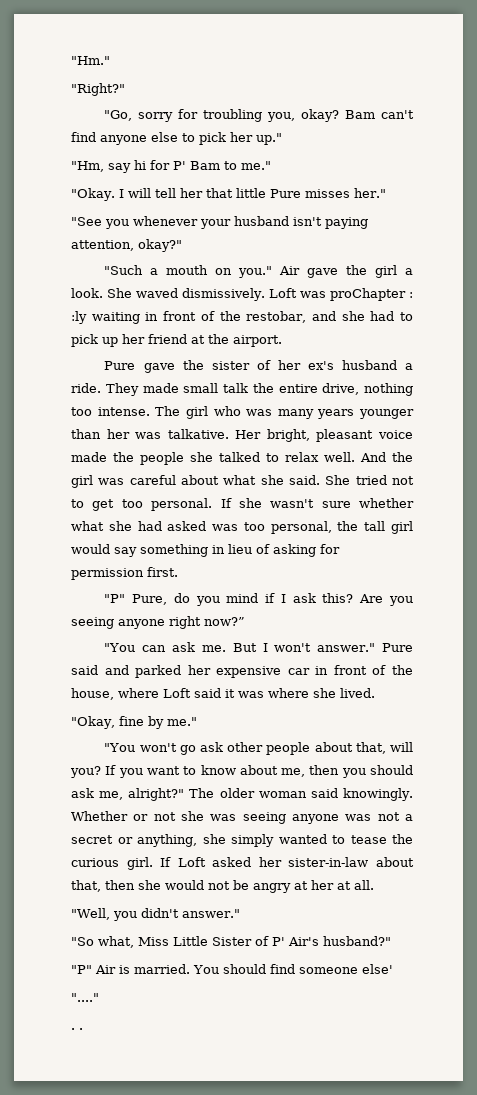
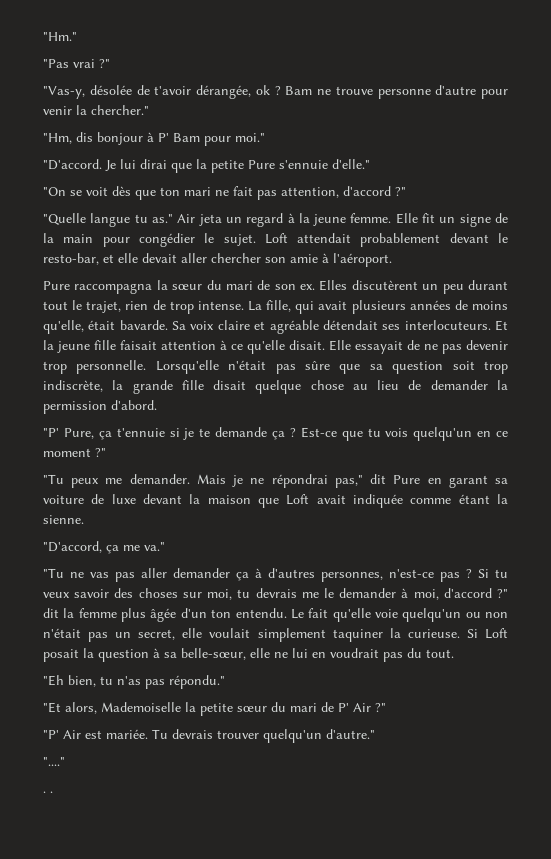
[71,83,125,96] [104,109,414,122] [71,132,282,145] [71,160,271,173] [71,188,386,201] [71,216,368,229] [71,239,182,252] [104,265,413,278] [71,288,414,301] [71,311,413,324] [71,334,282,347] [104,360,413,373] [71,383,413,396] [71,406,414,419] [71,429,413,442] [71,452,413,465] [71,475,414,488] [71,498,414,511] [71,521,413,534] [71,544,340,557] [71,567,178,580] [104,593,413,606] [71,616,245,629] [104,642,413,652] [71,665,413,678] [71,688,375,700] [71,716,197,729] [104,742,413,755] [70,765,414,778] [71,788,414,801] [71,811,413,824] [71,834,413,847] [71,857,414,870] [71,880,374,893] [71,908,240,921] [71,936,391,948] [71,964,393,974] "Right?" // "Go, sorry for troubling you, okay? Bam can't find anyone else to pick her up." // "Hm, say hi for P' Bam to me." // "Okay. I will tell her that little Pure misses her." // "See you whenever your husband isn't paying attention, okay?" // "Such a mouth on you." Air gave the girl a look. She waved dismissively. Loft was proChapter : :ly waiting in front of the restobar, and she had to pick up her friend at the airport. // Pure gave the sister of her ex's husband a ride. They made small talk the entire drive, nothing too intense. The girl who was many years younger than her was talkative. Her bright, pleasant voice made the people she talked to relax well. And the girl was careful about what she said. She tried not to get too personal. If she wasn't sure whether what she had asked was too personal, the tall girl would say something in lieu of asking for permission first. // "P" Pure, do you mind if I ask this? Are you seeing anyone right now?” // "You can ask me. But I won't answer." Pure said and parked her expensive car in front of the house, where Loft said it was where she lived. // "Okay, fine by me." // "You won't go ask other people about that, will you? If you want to know about me, then you should ask me, alright?" The older woman said knowingly. Whether or not she was seeing anyone was not a secret or anything, she simply wanted to tease the curious girl. If Loft asked her sister-in-law about that, then she would not be angry at her at all. // "Well, you didn't answer." // "So what, Miss Little Sister of P' Air's husband?" // "P" Air is married. You should find someone else' -> [43,59,110,68] [43,85,508,99] [43,105,149,115] [43,132,265,146] [43,159,370,173] [43,186,406,200] [43,213,508,227] [43,233,509,247] [43,253,392,267] [43,280,508,294] [43,300,509,314] [43,320,509,334] [43,340,508,354] [43,360,508,374] [43,380,508,394] [43,400,157,414] [43,427,508,441] [43,448,106,457] [43,474,508,488] [43,494,508,508] [43,515,84,524] [43,541,165,554] [43,568,508,582] [43,588,509,600] [43,608,508,622] [43,628,508,642] [43,648,454,662] [43,675,225,689] [43,702,386,716] [43,729,375,743] "Pas vrai ?" // "Vas-y, désolée de t'avoir dérangée, ok ? Bam ne trouve personne d'autre pour venir la chercher." // "Hm, dis bonjour à P' Bam pour moi." // "D'accord. Je lui dirai que la petite Pure s'ennuie d'elle." // "On se voit dès que ton mari ne fait pas attention, d'accord ?" // "Quelle langue tu as." Air jeta un regard à la jeune femme. Elle fit un signe de la main pour congédier le sujet. Loft attendait probablement devant le resto-bar, et elle devait aller chercher son amie à l'aéroport. // Pure raccompagna la sœur du mari de son ex. Elles discutèrent un peu durant tout le trajet, rien de trop intense. La fille, qui avait plusieurs années de moins qu'elle, était bavarde. Sa voix claire et agréable détendait ses interlocuteurs. Et la jeune fille faisait attention à ce qu'elle disait. Elle essayait de ne pas devenir trop personnelle. Lorsqu'elle n'était pas sûre que sa question soit trop indiscrète, la grande fille disait quelque chose au lieu de demander la permission d'abord. // "P' Pure, ça t'ennuie si je te demande ça ? Est-ce que tu vois quelqu'un en ce moment ?" // "Tu peux me demander. Mais je ne répondrai pas," dit Pure en garant sa voiture de luxe devant la maison que Loft avait indiquée comme étant la sienne. // "D'accord, ça me va." // "Tu ne vas pas aller demander ça à d'autres personnes, n'est-ce pas ? Si tu veux savoir des choses sur moi, tu devrais me le demander à moi, d'accord ?" dit la femme plus âgée d'un ton entendu. Le fait qu'elle voie quelqu'un ou non n'était pas un secret, elle voulait simplement taquiner la curieuse. Si Loft posait la question à sa belle-sœur, elle ne lui en voudrait pas du tout. // "Eh bien, tu n'as pas répondu." // "Et alors, Mademoiselle la petite sœur du mari de P' Air ?" // "P' Air est mariée. Tu devrais trouver quelqu'un d'autre."

